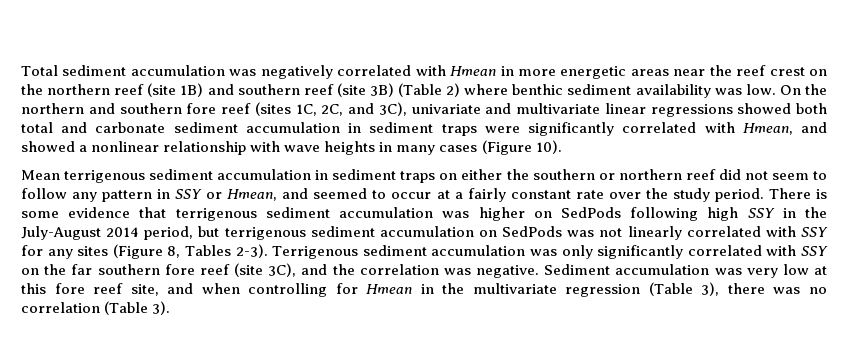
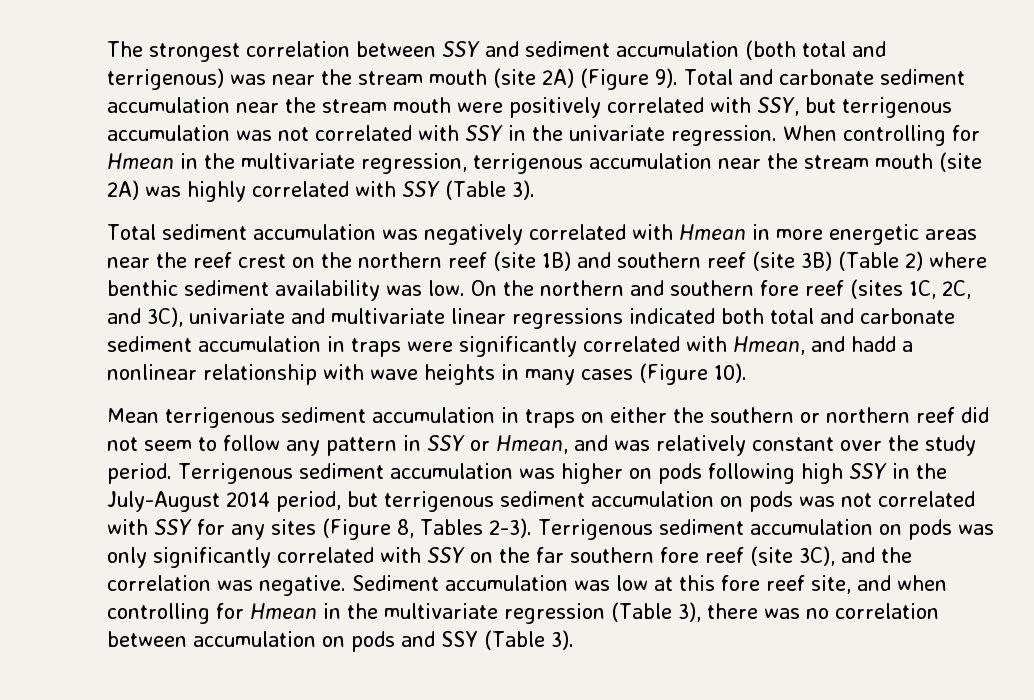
(21, 70) none -> [107,40,886,62] [107,68,965,90] [107,97,952,118] [107,125,980,146] [107,152,982,174] [107,180,535,202] The strongest correlation between SSY and sediment accumulation (both total and terrigenous) was near the stream mouth (site 2A) (Figure 9). Total and carbonate sediment accumulation near the stream mouth were positively correlated with SSY, but terrigenous accumulation was not correlated with SSY in the univariate regression. When controlling for Hmean in the multivariate regression, terrigenous accumulation near the stream mouth (site 2A) was highly correlated with SSY (Table 3). //
[737,103,792,114] showed -> [629,308,715,324] indicated
[369,122,434,133] sediment -> (345, 344) none
[21,141,75,152] showed -> [851,336,896,352] hadd
[332,169,397,180] sediment -> (519, 415) none
[313,188,827,202] [21,207,257,221] seemed to occur at a fairly constant rate over the study period. There is some evidence that terrigenous -> [614,435,976,456] [107,463,293,484] was relatively constant over the study period. Terrigenous
[560,207,621,218] SedPods -> [657,463,702,484] pods
[502,226,682,240] SedPods was not linearly -> [749,491,872,512] pods was not
(526, 250) none -> [878,519,952,540] on pods
[746,268,778,278] very -> (610, 585) none
(100, 307) none -> [107,631,478,652] between accumulation on pods and SSY

